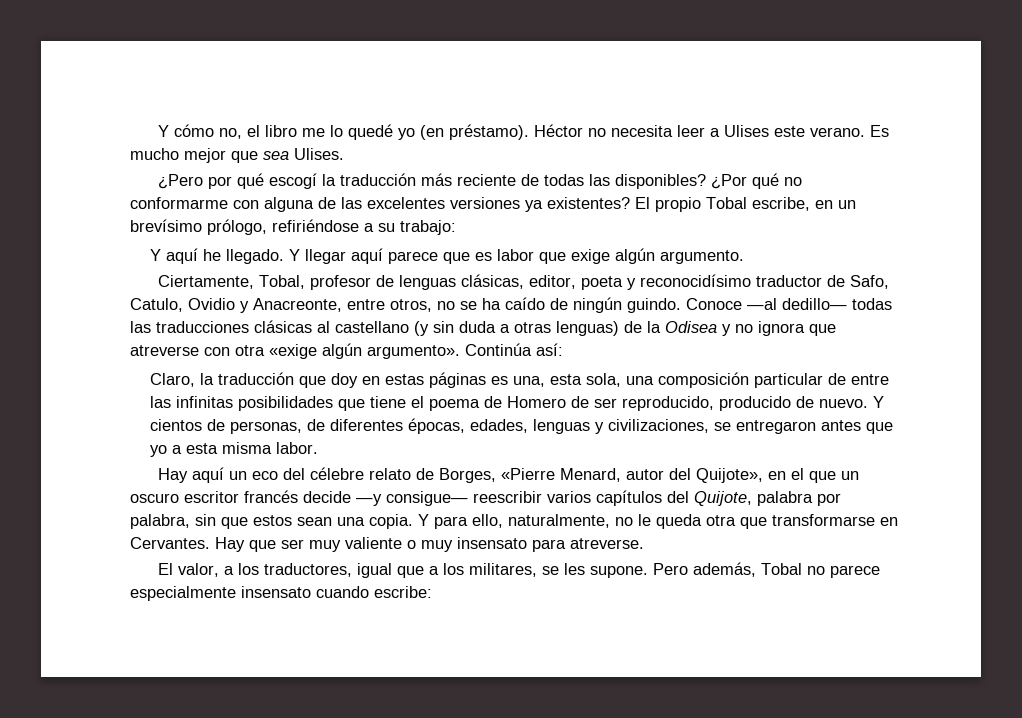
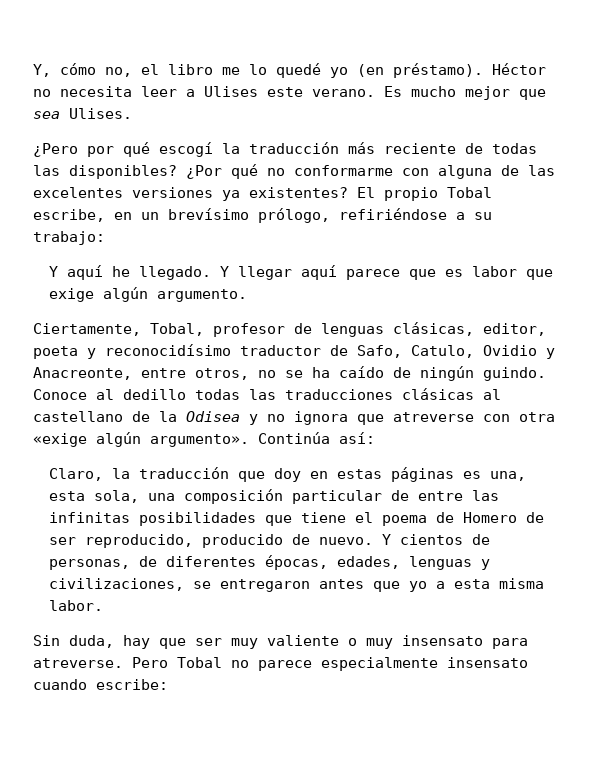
[158,125,170,137] Y -> [33,64,51,77] Y,
[747,298,847,310] —al dedillo— -> [96,389,186,400] al dedillo
[414,321,619,336] (y sin duda a otras lenguas) -> (123, 416) none
[158,467,860,483] [130,490,841,506] [130,514,898,529] [130,537,245,552] Hay aquí un eco del célebre relato de Borges, «Pierre Menard, autor del Quijote», en el que un oscuro escritor francés decide —y consigue— reescribir varios capítulos del Quijote, palabra por palabra, sin que estos sean una copia. Y para ello, naturalmente, no le queda otra que transformarse en Cervantes. Hay -> [33,635,150,649] Sin duda, hay
[158,562,757,578] // El valor, a los traductores, igual que a los militares, se les supone. Pero además, -> [132,657,168,668] Pero

